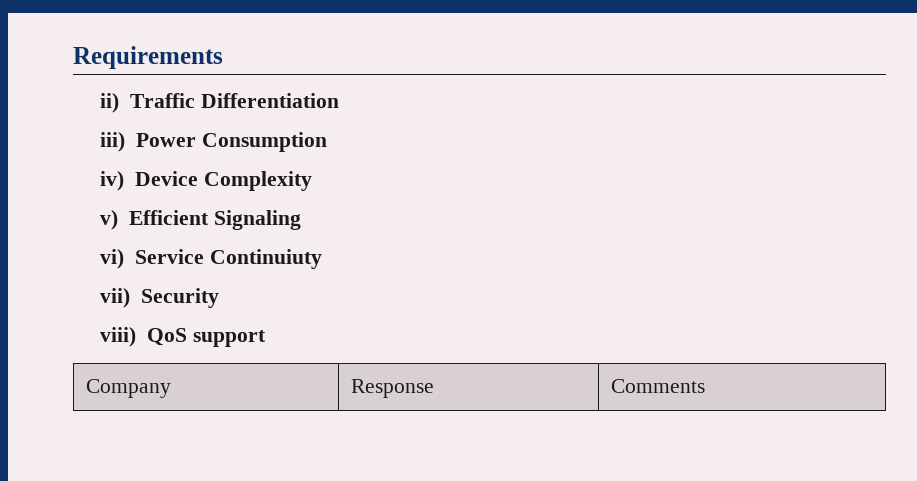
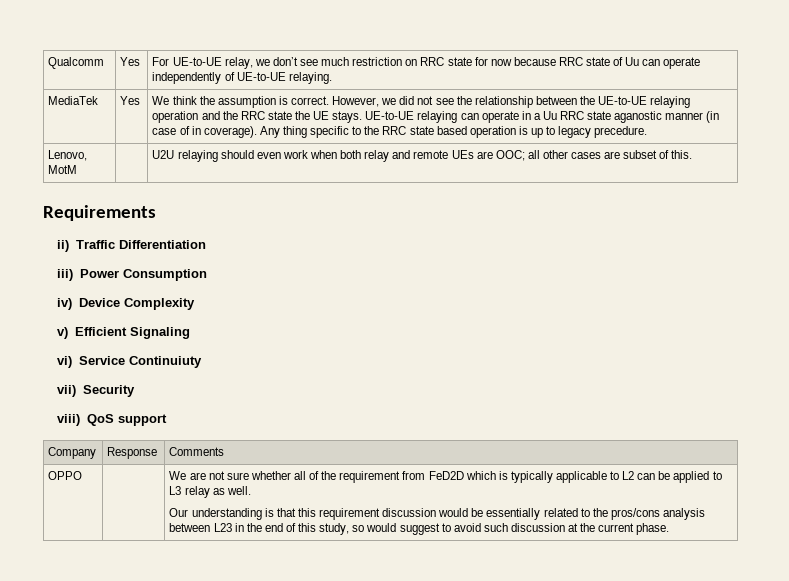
(73, 57) none -> [48,57,105,69] [120,57,141,66] [152,57,701,69] [152,72,332,84] [48,96,99,105] [120,96,141,105] [152,96,691,108] [152,111,720,123] [152,126,648,138] [48,150,88,161] [48,165,78,174] [152,150,693,162] Qualcomm | Yes | For UE-to-UE relay, we don’t see much restriction on RRC state for now because RRC state of Uu can operate independently of UE-to-UE relaying. // MediaTek | Yes | We think the assumption is correct. However, we did not see the relationship between the UE-to-UE relaying operation and the RRC state the UE stays. UE-to-UE relaying can operate in a Uu RRC state aganostic manner (in case of in coverage). Any thing specific to the RRC state based operation is up to legacy precedure. // Lenovo, MotM | | U2U relaying should even work when both relay and remote UEs are OOC; all other cases are subset of this. //
(706, 386) none -> [48,471,83,480] [169,471,722,483] [169,486,251,498] [169,508,705,520] [169,523,670,535] // OPPO | | We are not sure whether all of the requirement from FeD2D which is typically applicable to L2 can be applied to L3 relay as well. // Our understanding is that this requirement discussion would be essentially related to the pros/cons analysis between L23 in the end of this study, so would suggest to avoid such discussion at the current phase.

